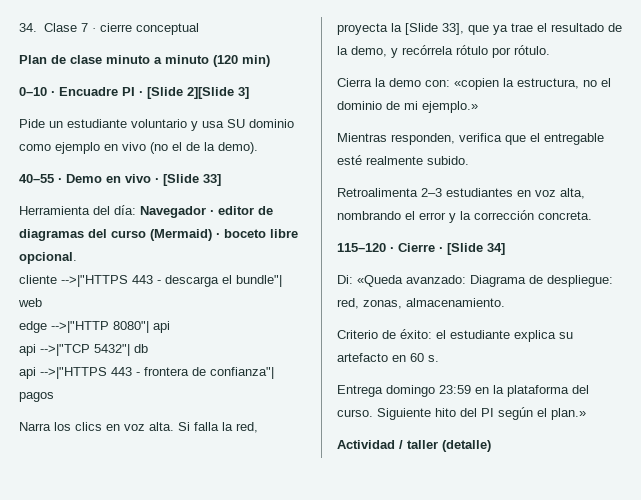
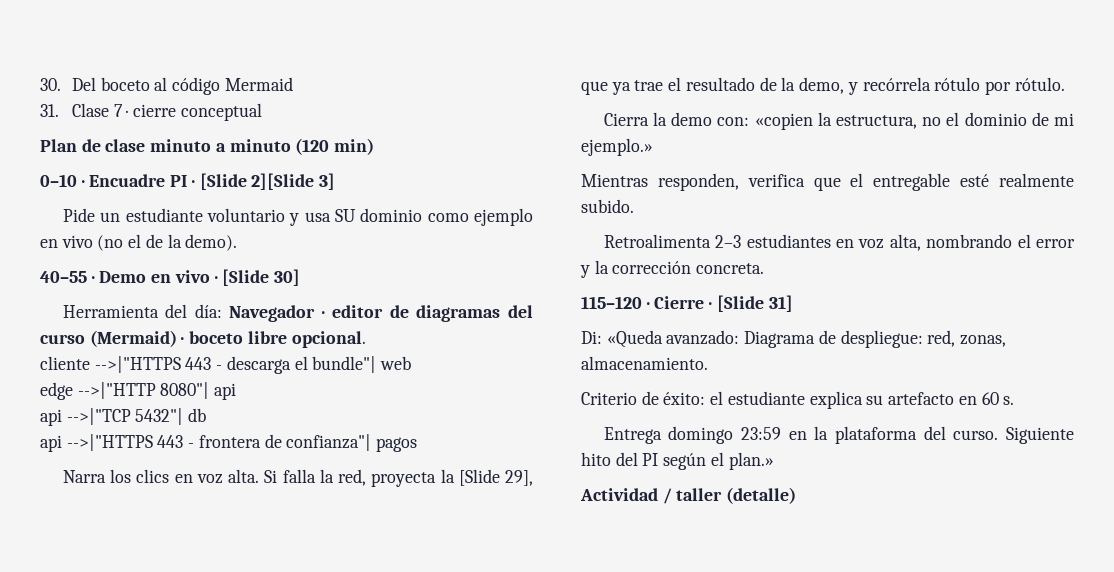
[19,23,37,32] 34. -> [40,77,293,95] [40,104,59,117] 30. Del boceto al código Mermaid // 31.
[203,174,221,186] 33] -> [274,269,301,286] 30]
[442,23,464,35] 33], -> [504,470,533,486] 29],
[487,243,505,255] 34] -> [768,295,793,312] 31]

